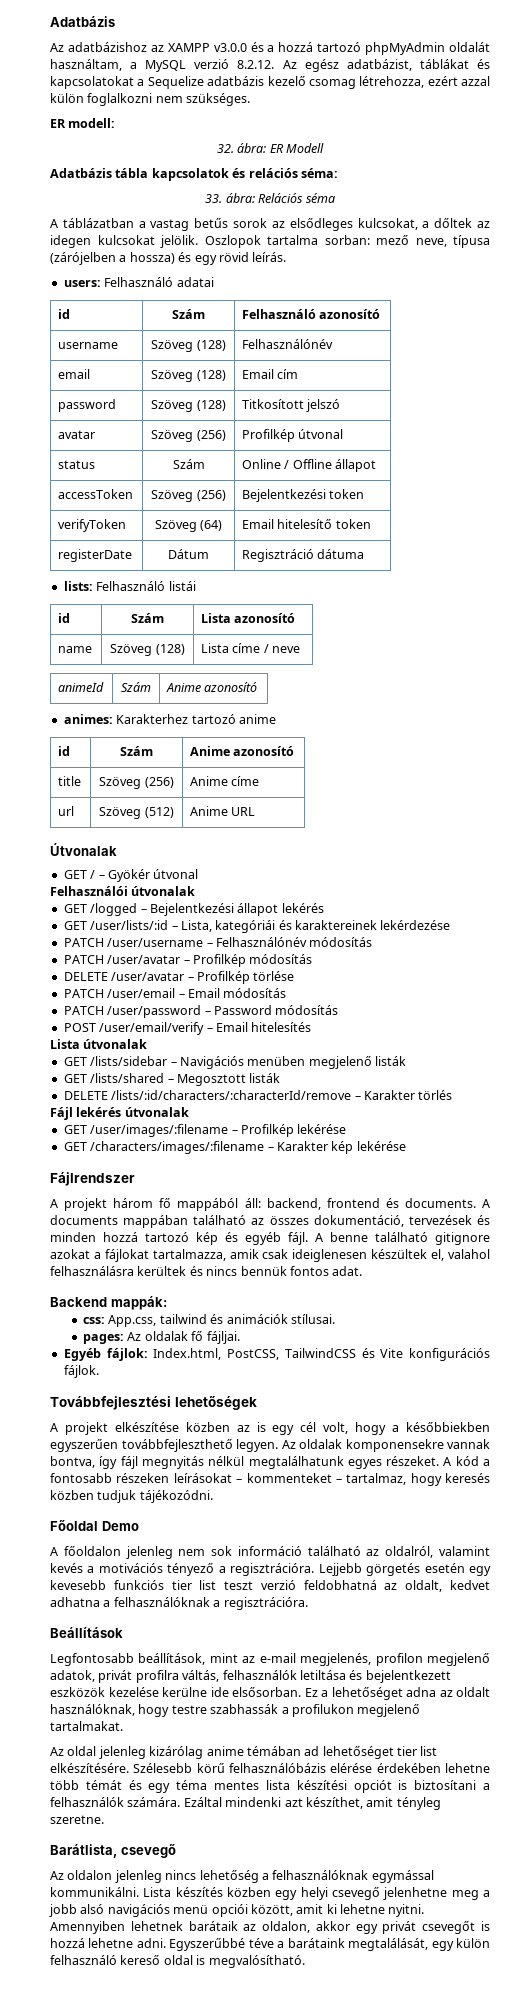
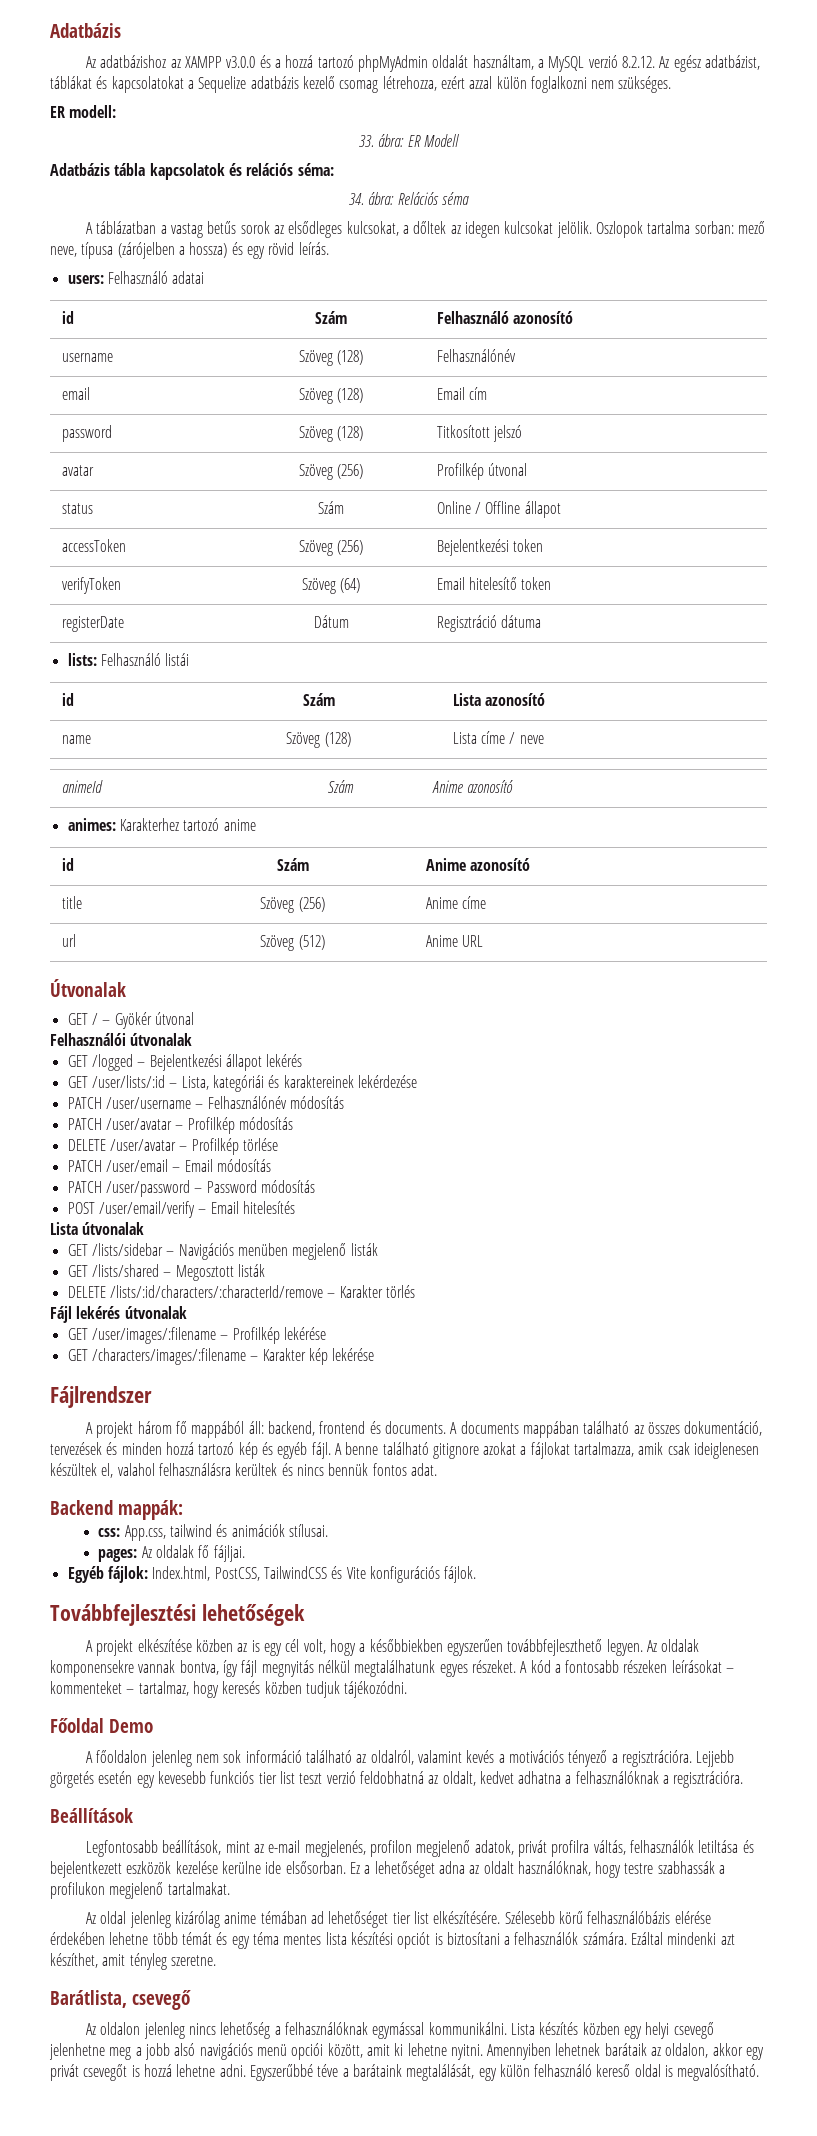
[216,144,234,153] 32. -> [359,135,375,147] 33.
[205,194,223,203] 33. -> [349,193,365,205] 34.

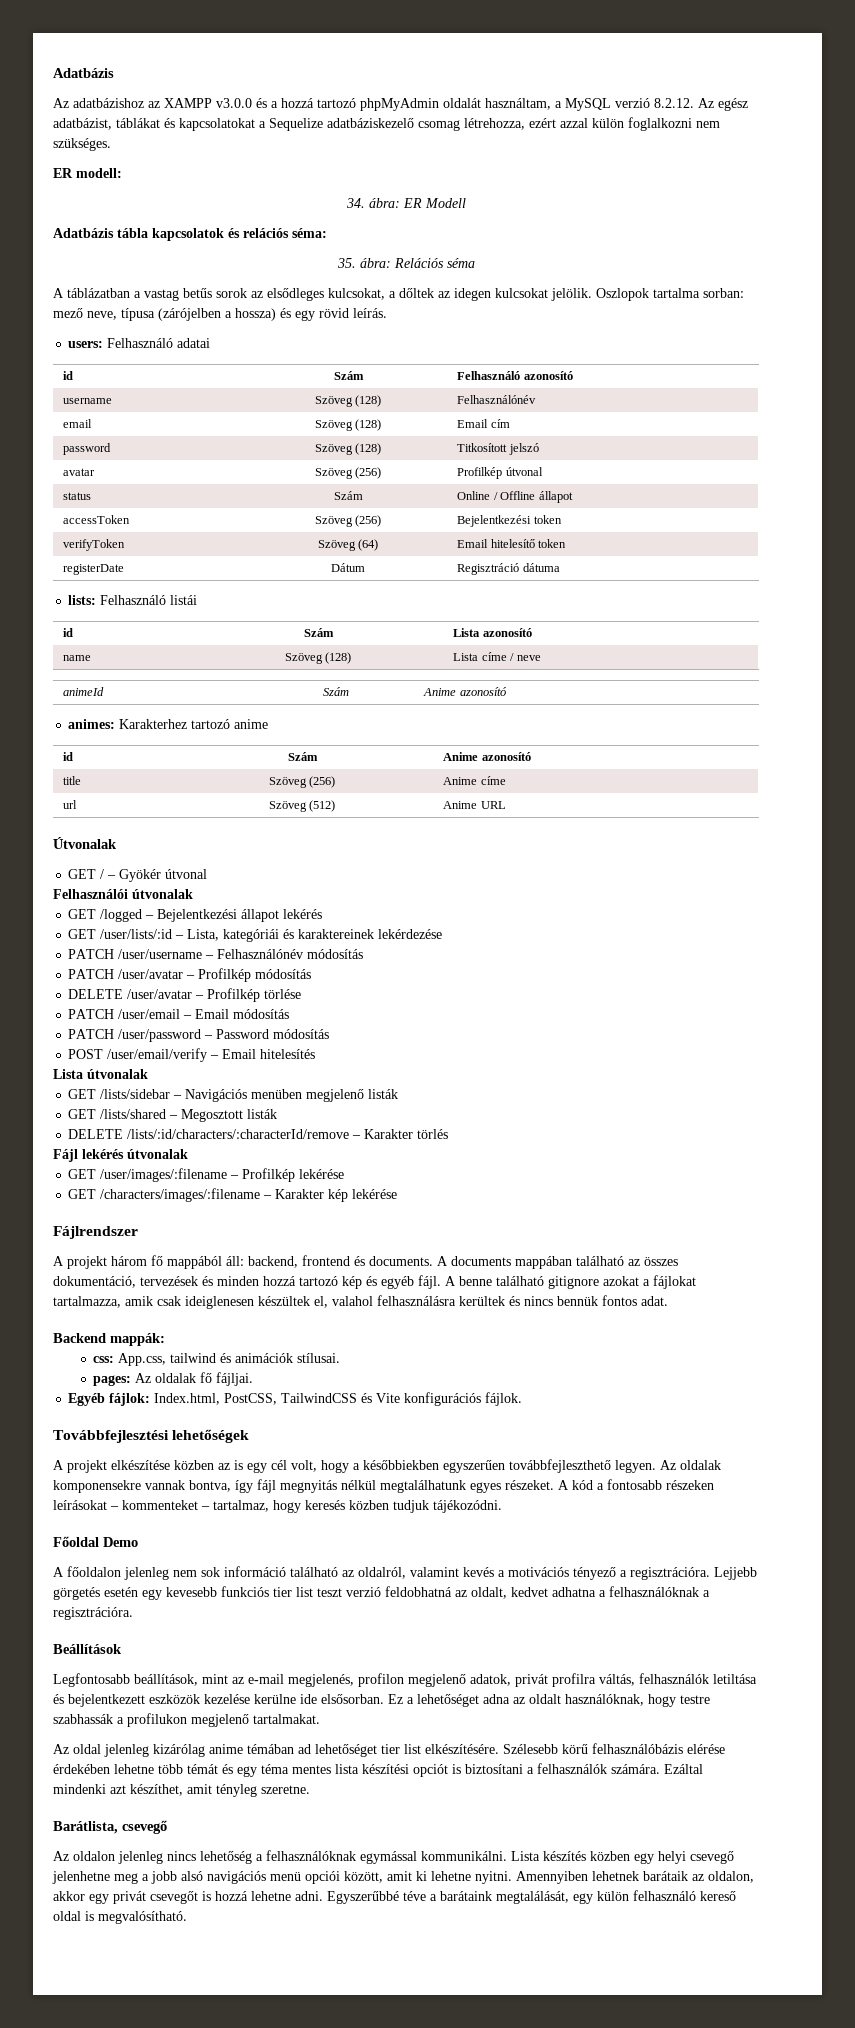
[250,76,335,89] adatbázis kezelő -> [327,118,414,128] adatbáziskezelő
[359,135,375,147] 33. -> [345,198,365,208] 34.
[349,193,365,205] 34. -> [336,258,356,268] 35.

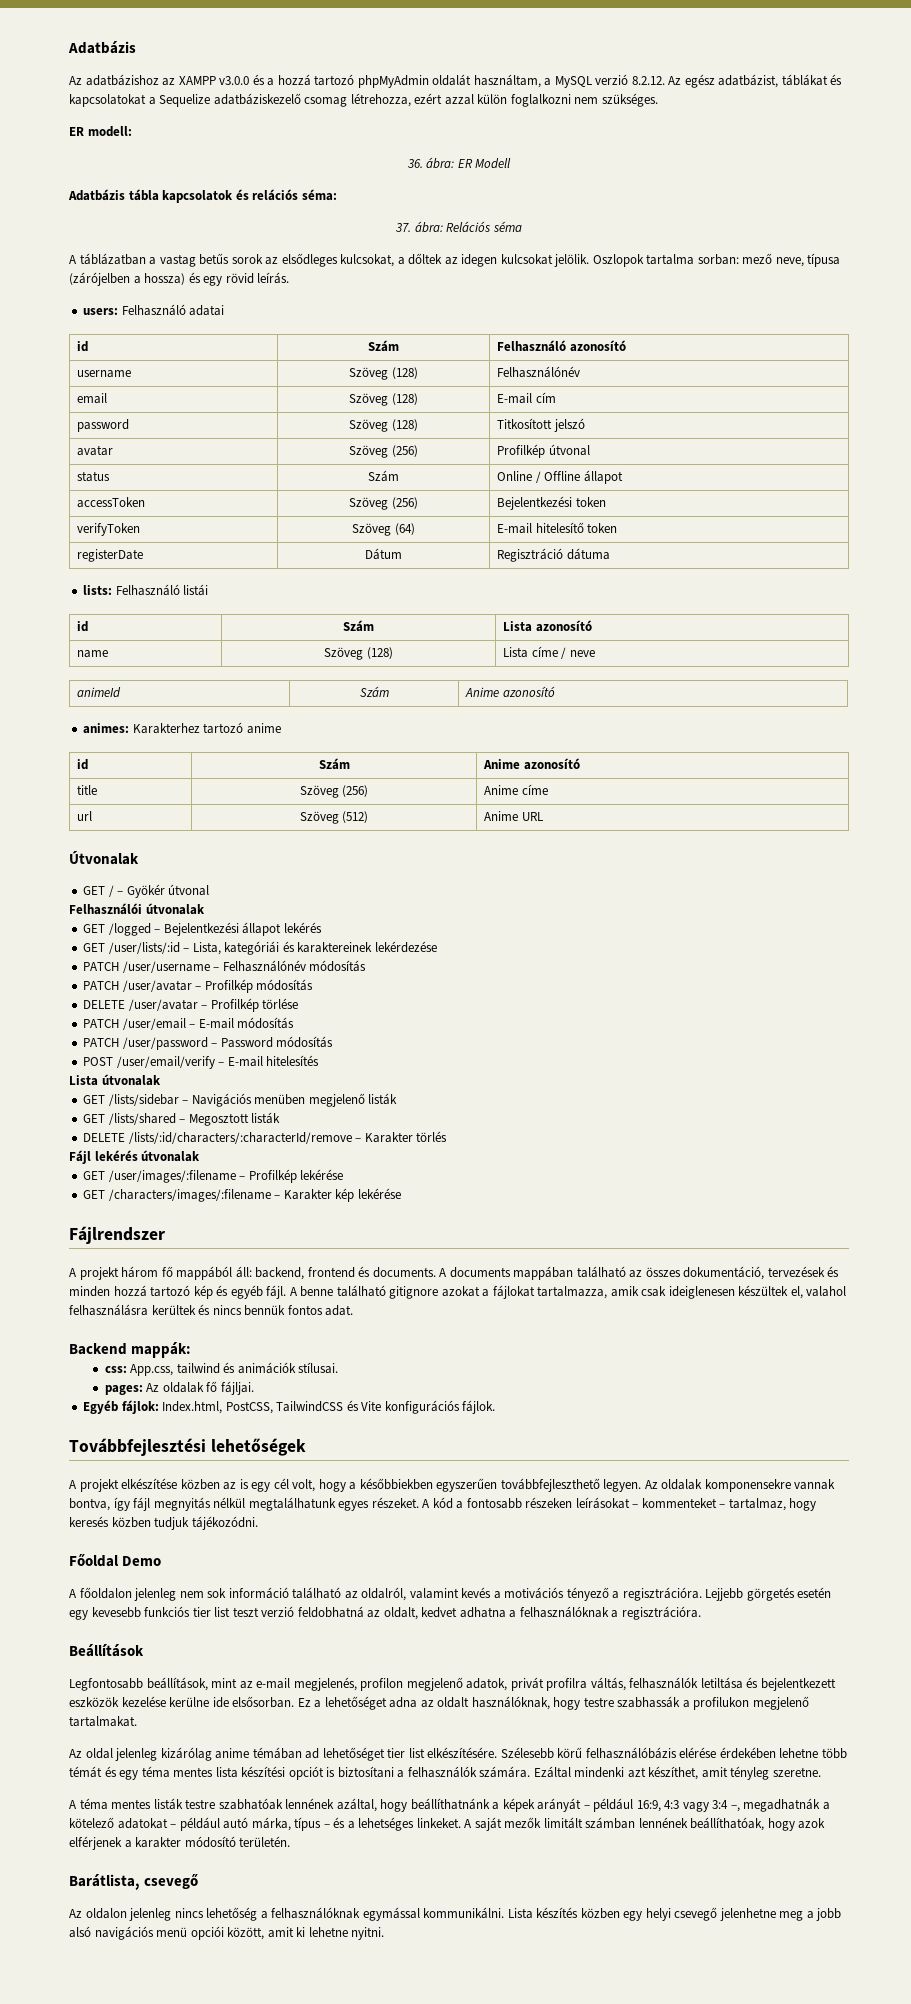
[345,198,365,208] 34. -> [406,159,423,168] 36.
[336,258,356,268] 35. -> [395,223,412,232] 37.
[457,419,489,428] Email -> [497,393,533,404] E-mail
[457,539,489,548] Email -> [497,523,533,534] E-mail
[195,1009,230,1019] Email -> [198,1018,234,1029] E-mail
[222,1049,257,1059] Email -> [227,1056,263,1067] E-mail
(310, 1789) none -> [69,1798,830,1812] [69,1817,826,1831] [69,1836,291,1850] // A téma mentes listák testre szabhatóak lennének azáltal, hogy beállíthatnánk a képek arányát – például 16:9, 4:3 vagy 3:4 –, megadhatnák a kötelező adatokat – például autó márka, típus – és a lehetséges linkeket. A saját mezők limitált számban lennének beállíthatóak, hogy azok elférjenek a karakter módosító területén.
[516,1871,754,1884] [53,1890,736,1904] [53,1911,187,1924] Amennyiben lehetnek barátaik az oldalon, akkor egy privát csevegőt is hozzá lehetne adni. Egyszerűbbé téve a barátaink megtalálását, egy külön felhasználó kereső oldal is megvalósítható. -> (385, 1933) none

